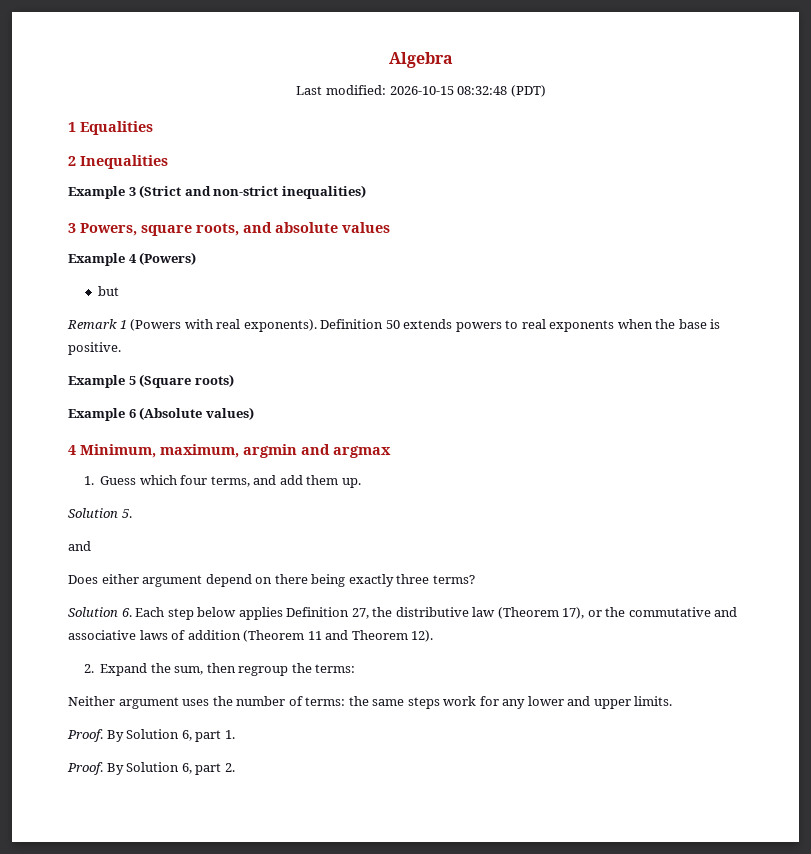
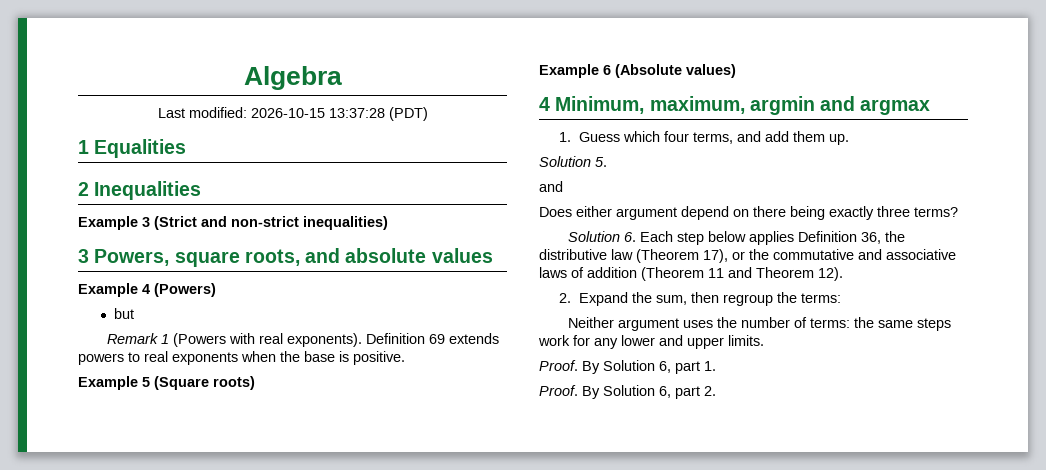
[457,86,508,95] 08:32:48 -> [328,108,385,118] 13:37:28
[385,320,400,329] 50 -> [428,334,445,344] 69
[351,608,369,619] 27, -> [860,232,881,244] 36,

